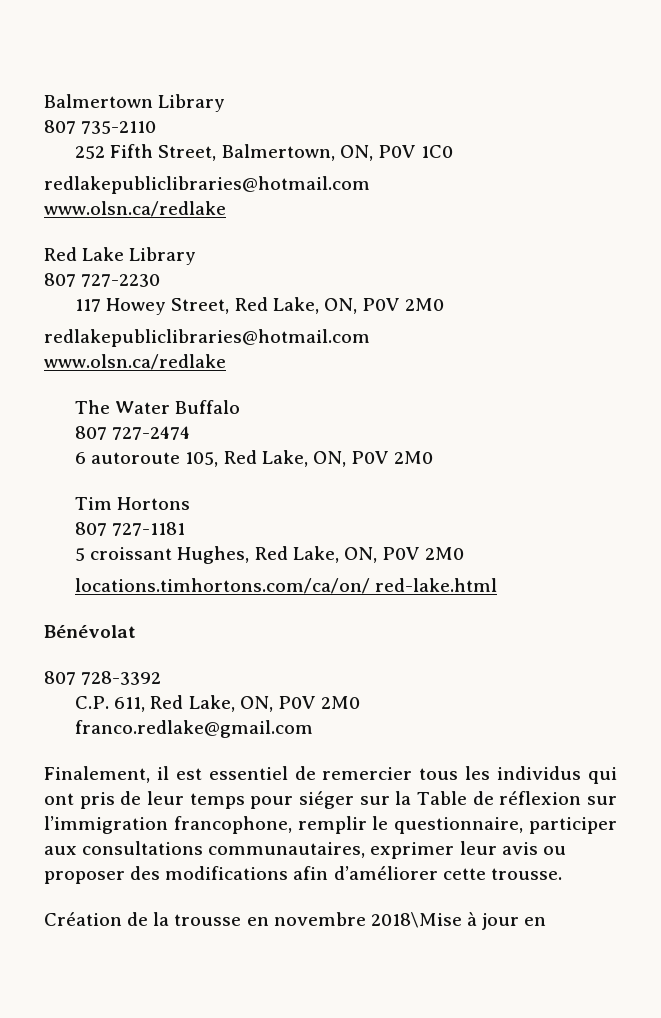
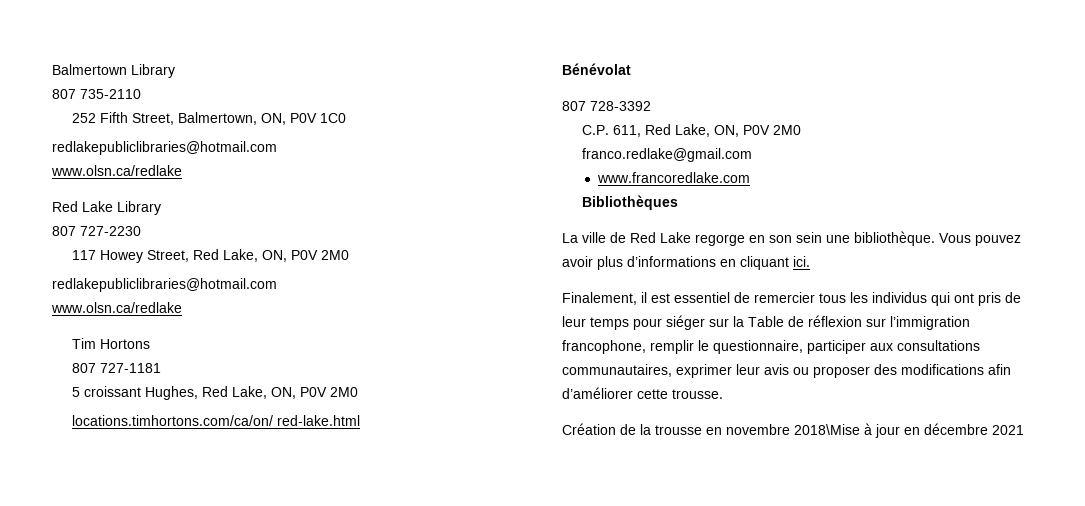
[75,400,241,414] [75,426,191,440] [75,450,434,467] // The Water Buffalo // 807 727-2474 // 6 autoroute 105, Red Lake, ON, P0V 2M0 -> (182, 307) none
(314, 729) none -> [596,172,750,183] [582,195,679,210] [562,231,1021,246] [562,256,810,270] // www.francoredlake.com // Bibliothèques // La ville de Red Lake regorge en son sein une bibliothèque. Vous pouvez avoir plus d’informations en cliquant ici.
(547, 921) none -> [924,423,1024,435] décembre 2021

